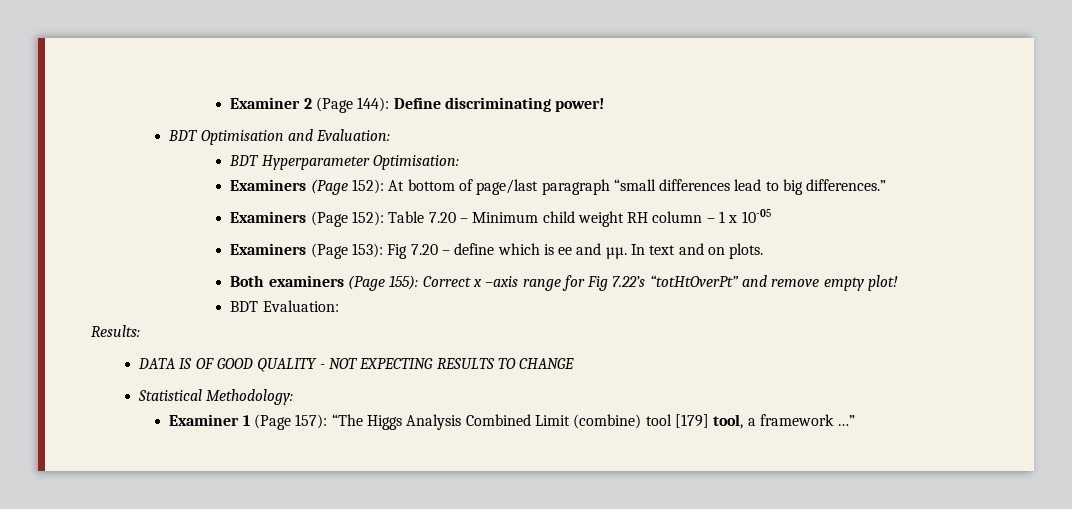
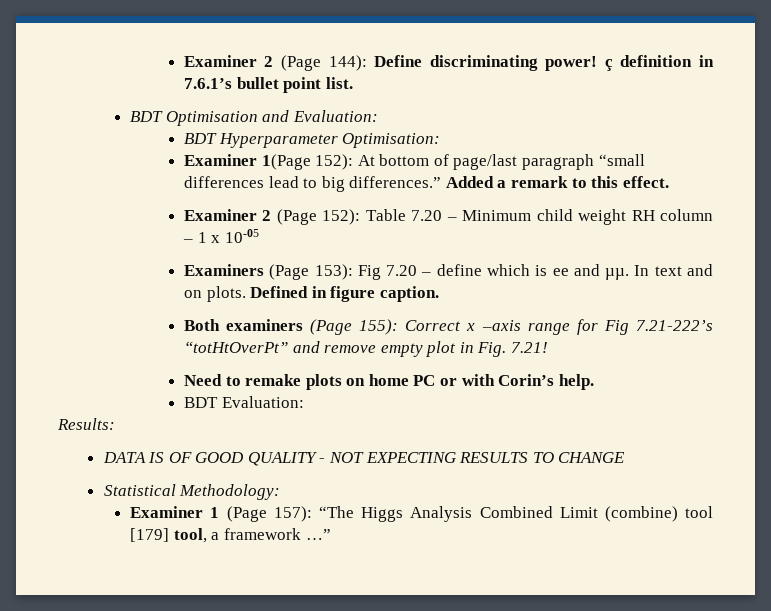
(605, 105) none -> [604,55,714,71] [183,77,353,93] ç definition in 7.6.1’s bullet point list.
[230,179,348,195] Examiners (Page -> [183,154,311,170] Examiner 1(Page
[230,211,307,223] // Examiners -> [445,176,669,188] [183,209,272,221] Added a remark to this effect. // Examiner 2
(764, 251) none -> [250,286,439,302] Defined in figure caption.
[612,276,646,287] 7.22’s -> [635,320,713,331] 7.21-222’s
[868,275,899,291] plot! -> [426,341,549,357] [183,374,594,390] plot in Fig. 7.21! // Need to remake plots on home PC or with Corin’s help.

